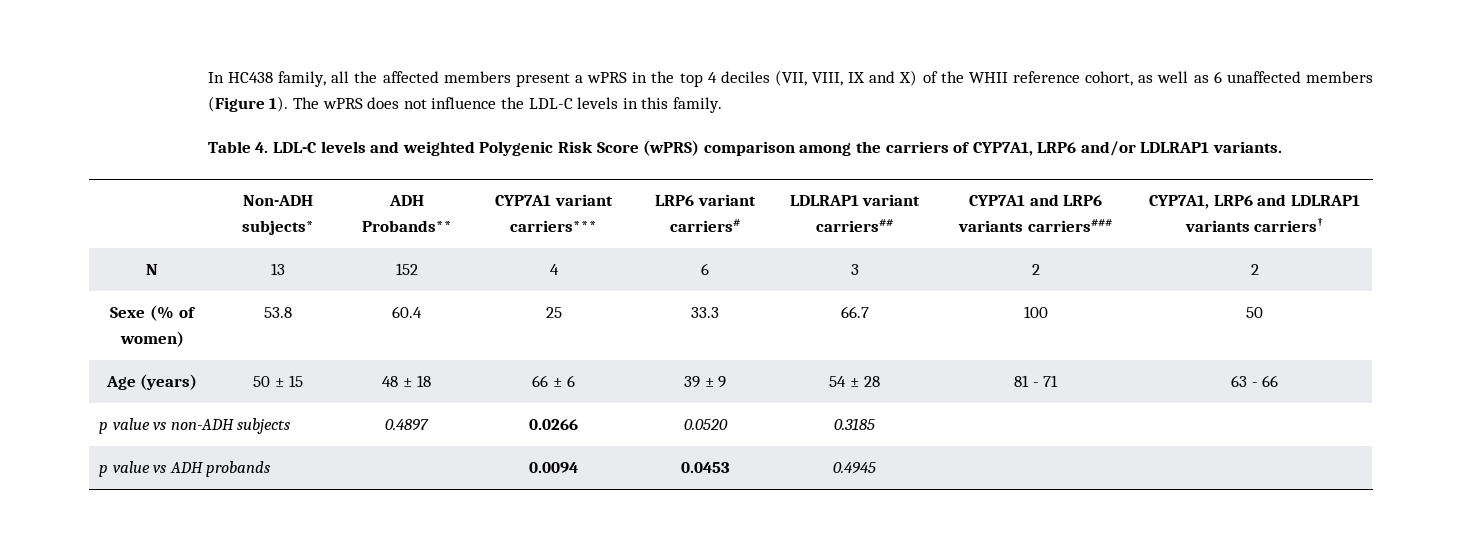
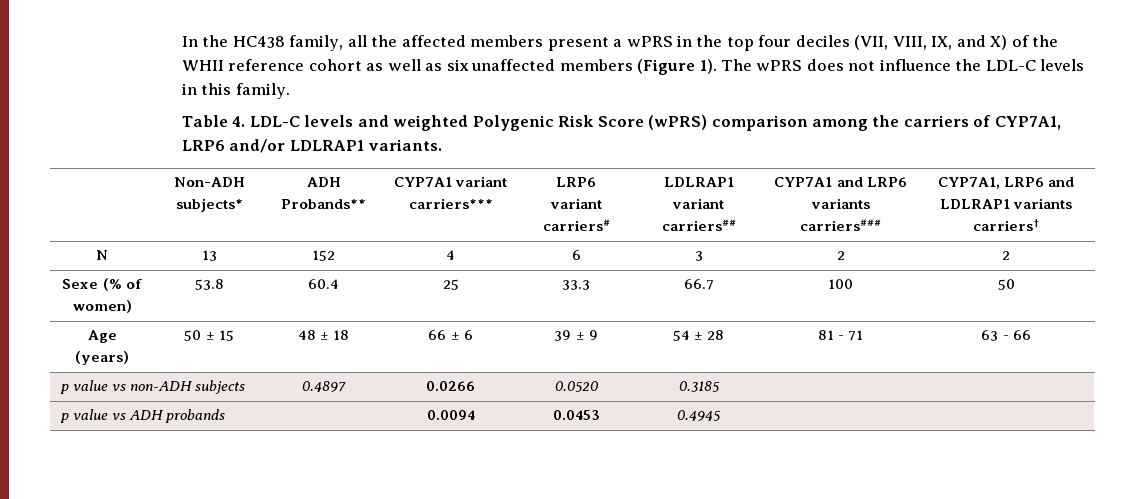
(224, 77) none -> [202,35,229,47] the
[707,72,717,83] 4 -> [758,35,792,47] four
[848,72,866,83] IX -> [931,36,953,50] IX,
[1085,71,1134,86] cohort, -> [308,59,362,71] cohort
[1213,71,1222,83] 6 -> [446,59,469,71] six

